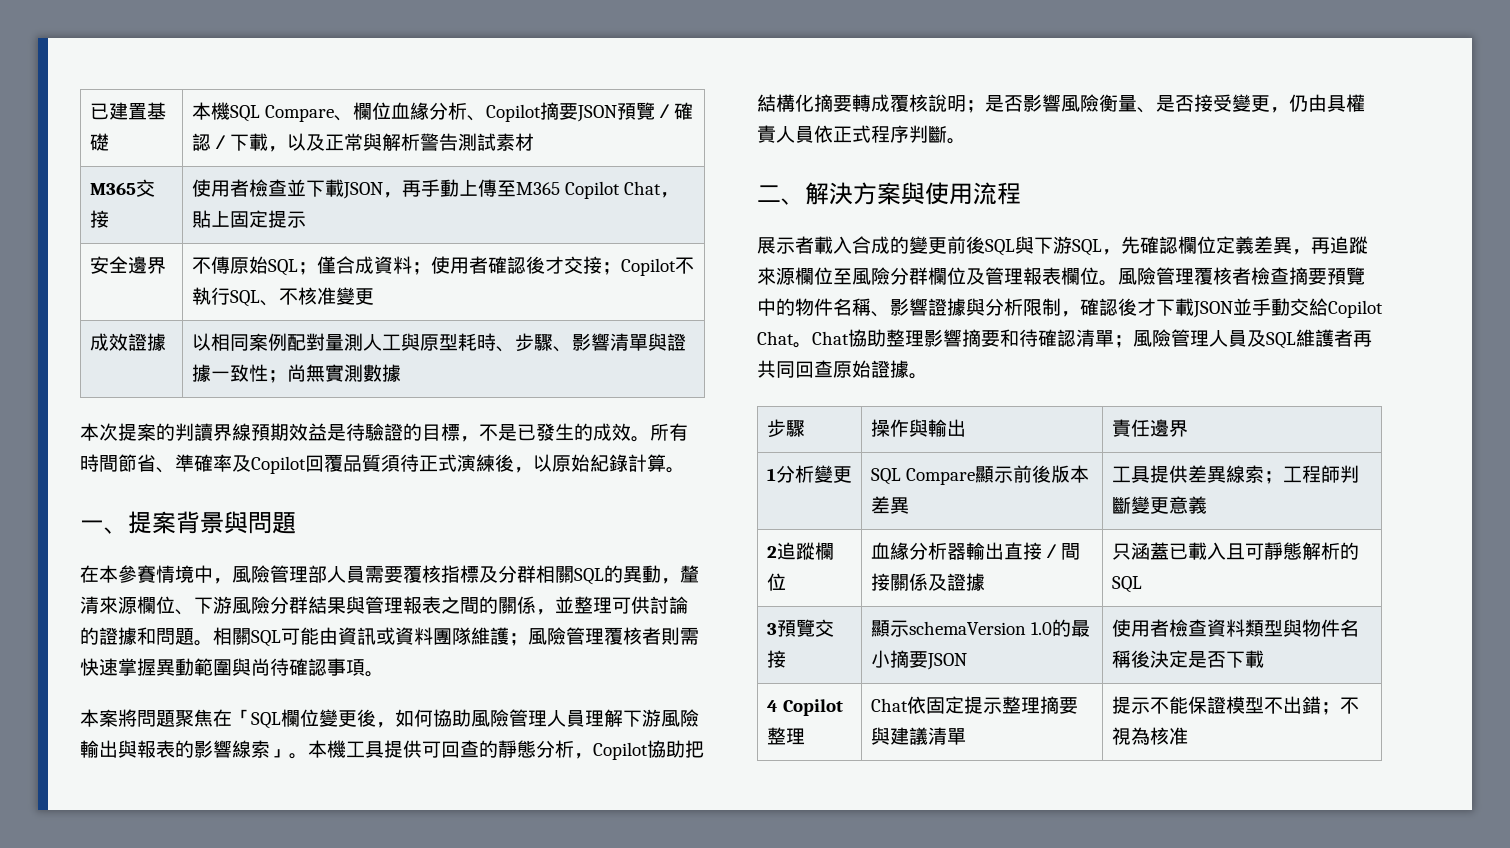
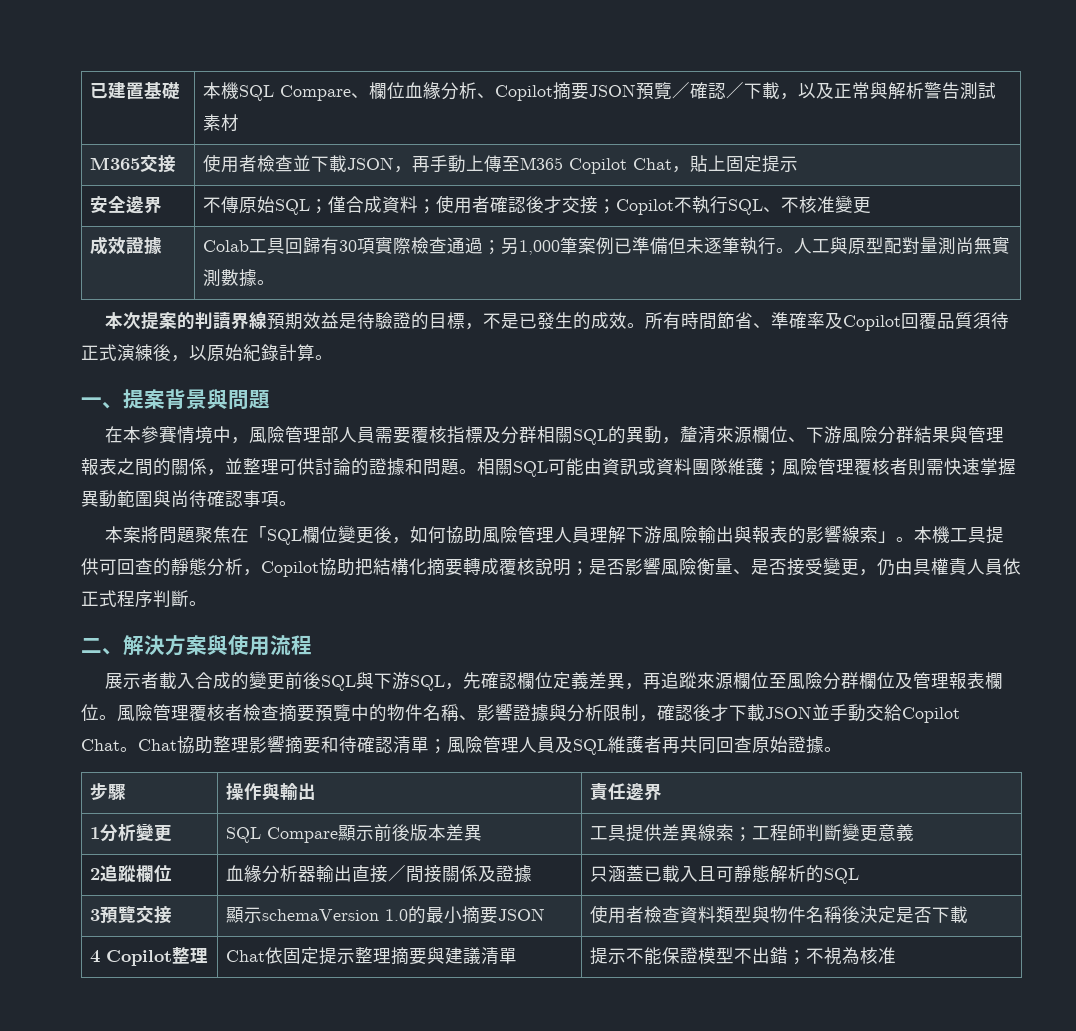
[191,333,686,352] [191,364,287,383] 以相同案例配對量測人工與原型耗時、步驟、影響清單與證據一致性； -> [203,236,957,255] Colab工具回歸有30項實際檢查通過；另1,000筆案例已準備但未逐筆執行。人工與原型配對量測
(401, 373) none -> [257,280,276,285] 。

